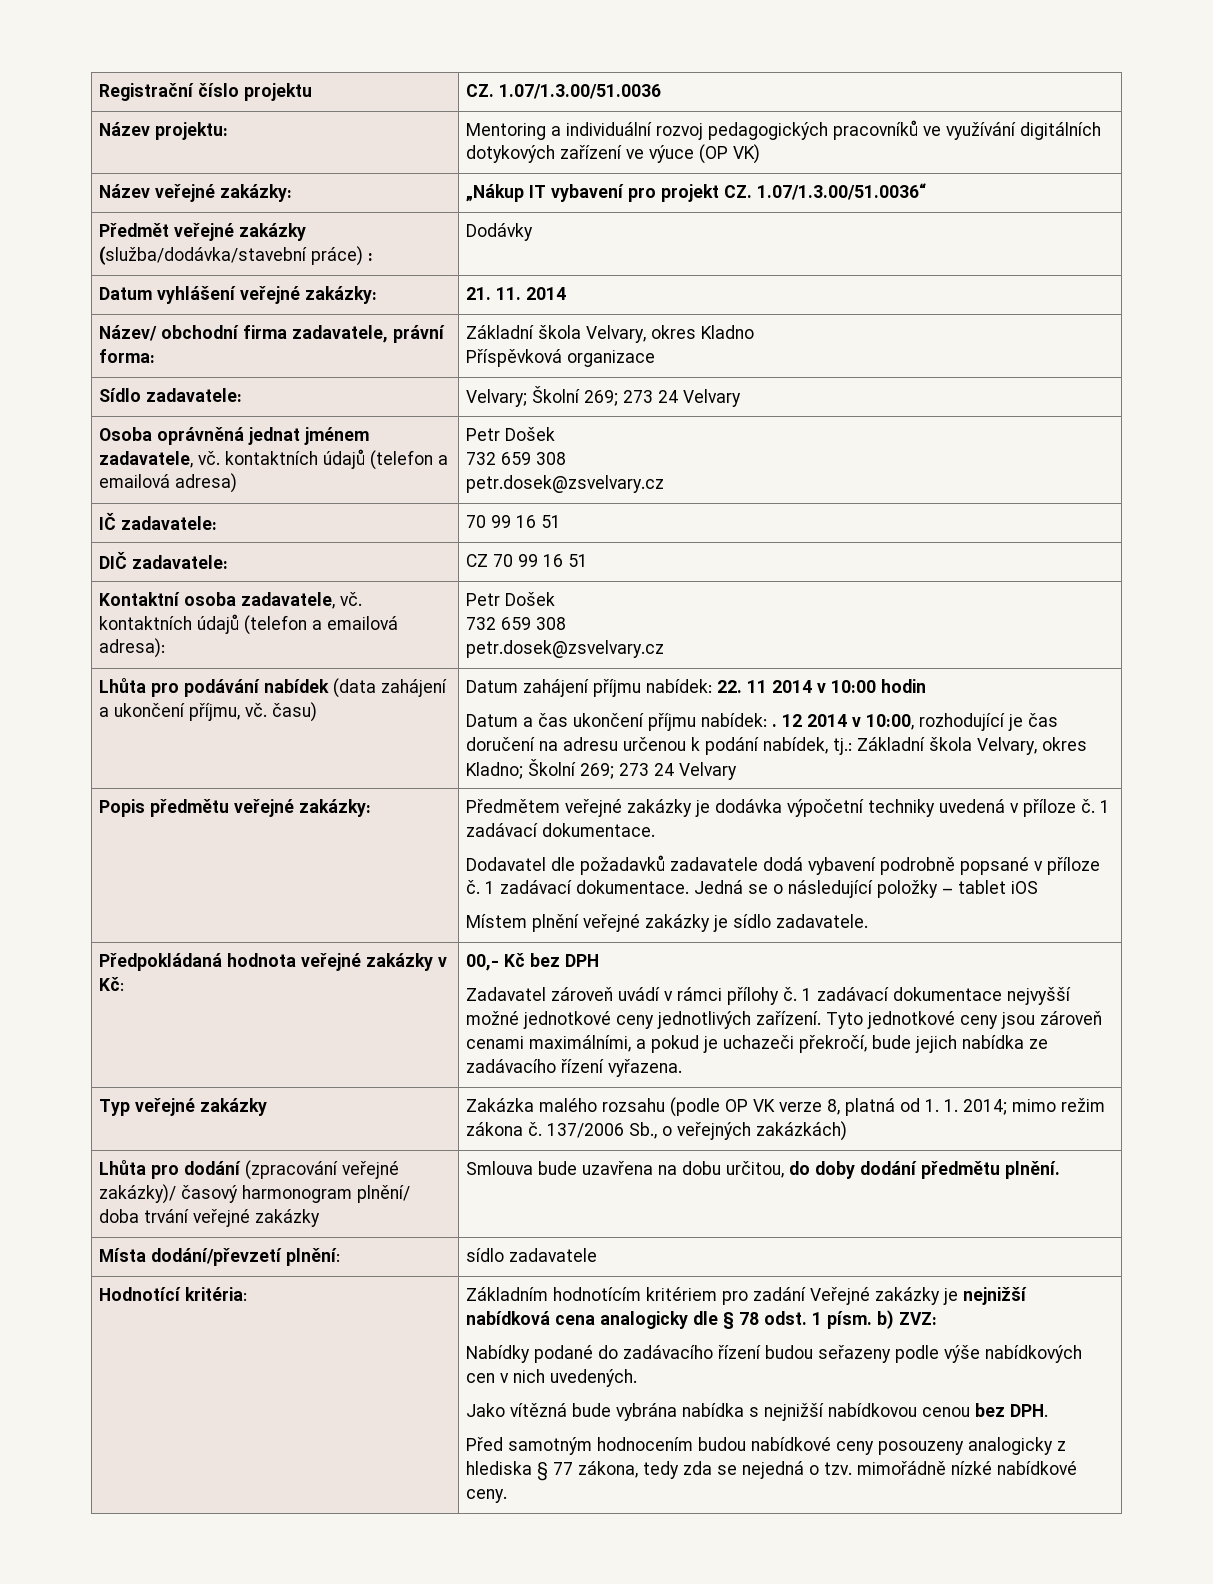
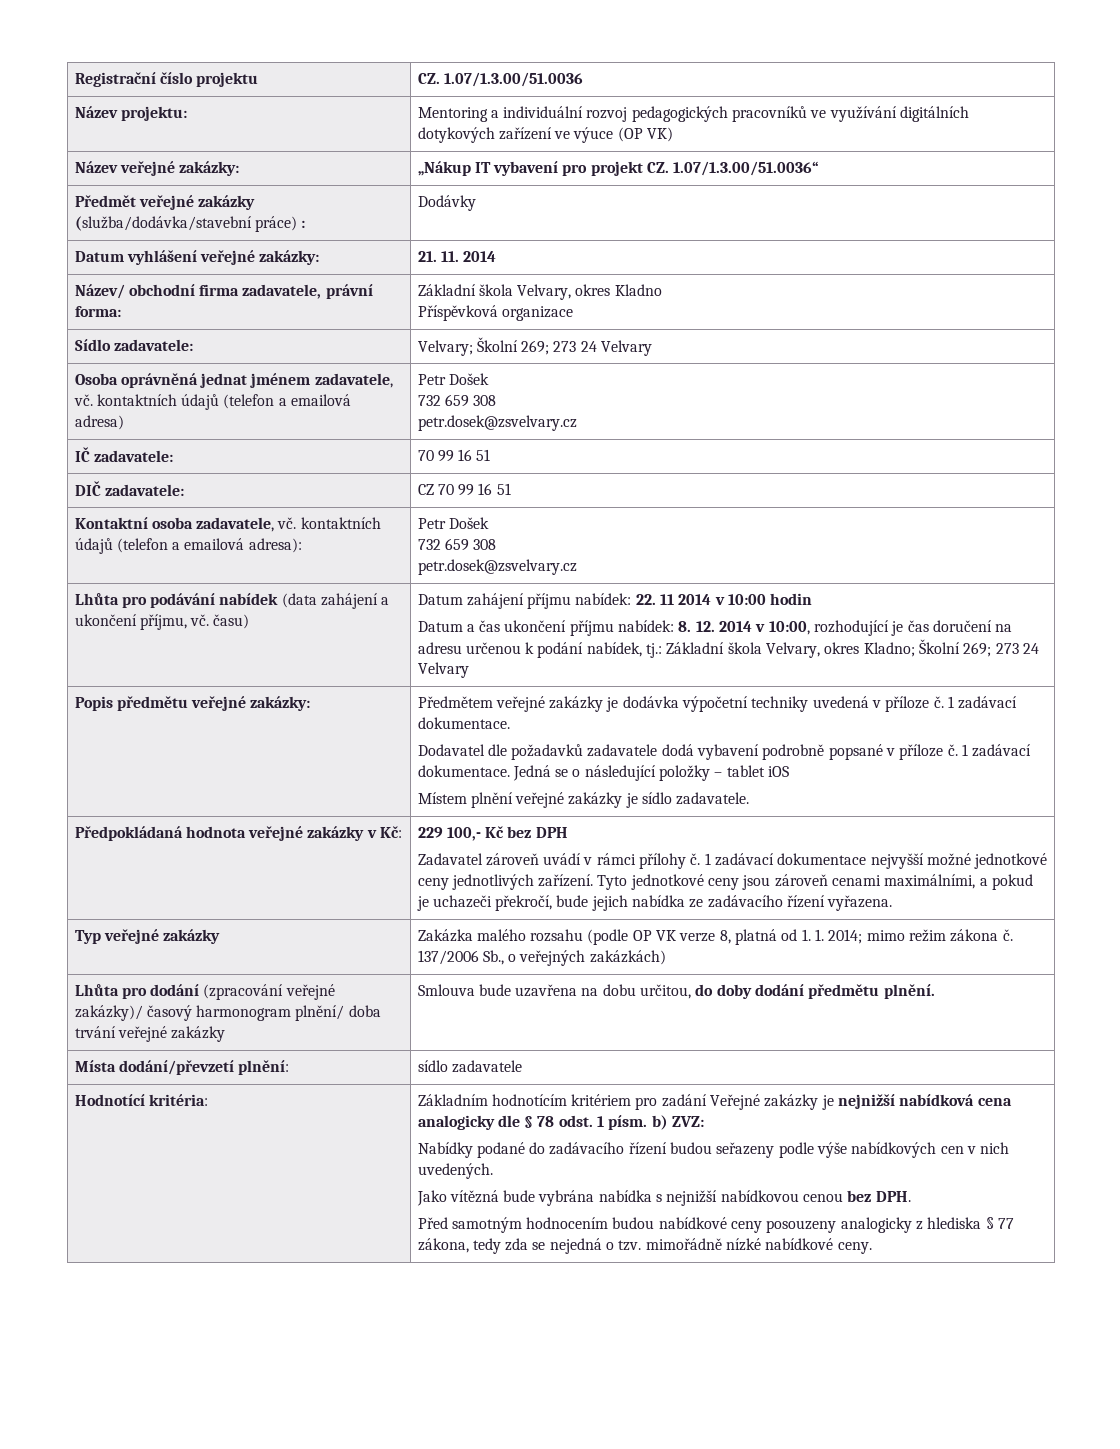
[772,714,803,727] . 12 -> [678,621,715,632] 8. 12.
[466,954,500,971] 00,- -> [417,827,481,841] 229 100,-

